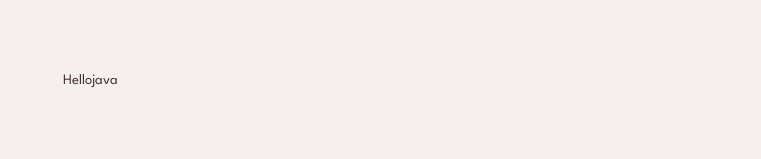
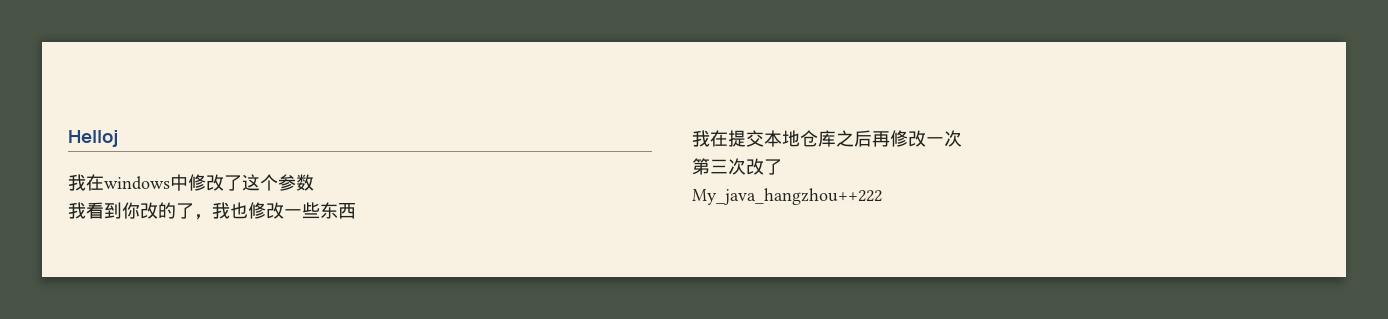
[63,74,118,88] Hellojava -> [68,130,118,147] [68,174,314,191] [68,202,356,220] [692,130,962,147] [692,158,782,175] [692,188,882,205] Helloj // 我在windows中修改了这个参数 // 我看到你改的了，我也修改一些东西 // 我在提交本地仓库之后再修改一次 // 第三次改了 // My_java_hangzhou++222

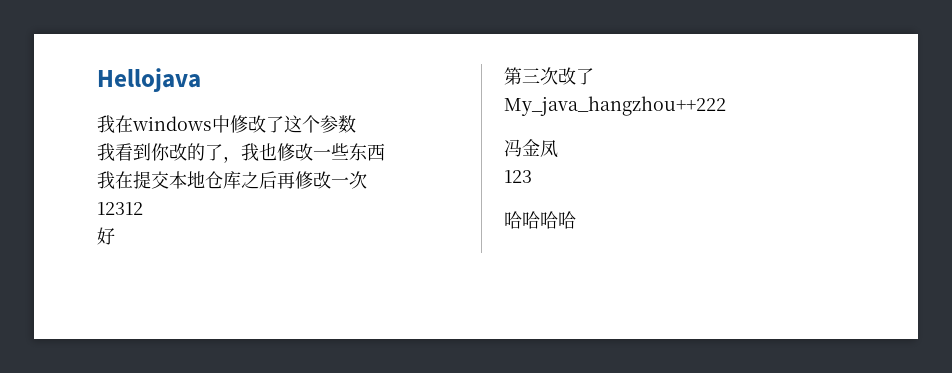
[68,130,118,147] Helloj -> [97,68,201,92] Hellojava
(962, 138) none -> [97,202,143,215] [97,227,115,245] // 12312 // 好
(882, 196) none -> [504,139,558,158] [504,170,532,183] [504,211,576,229] // 冯金凤 // 123 // 哈哈哈哈

